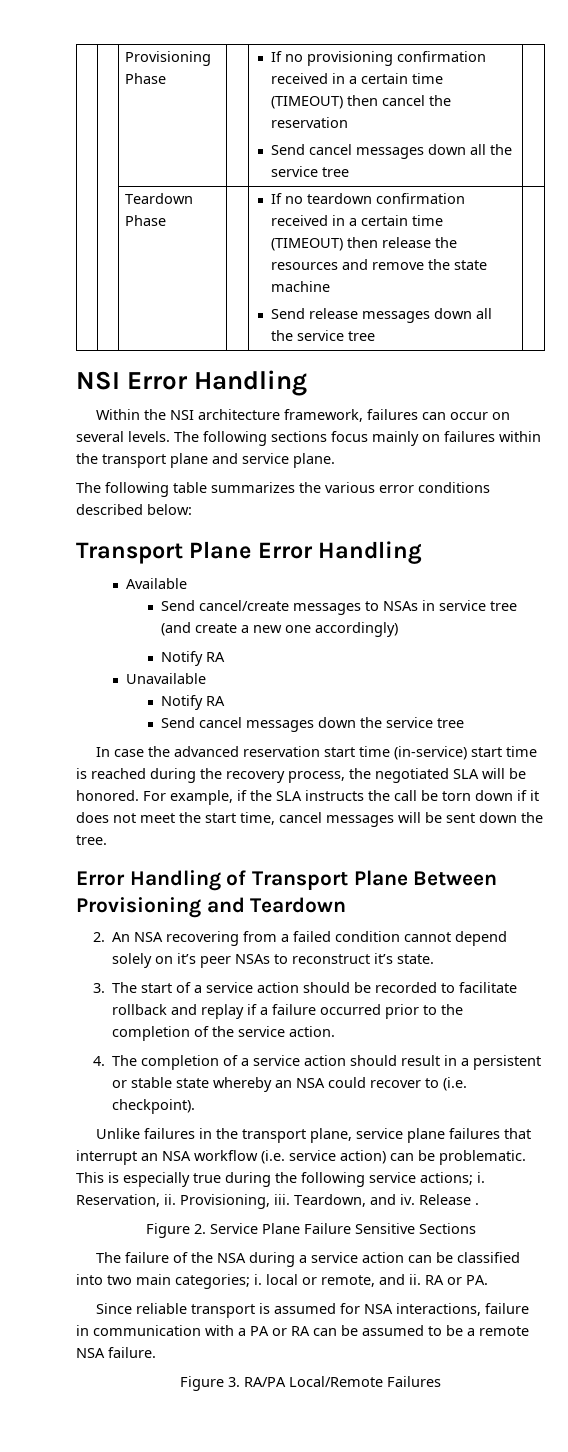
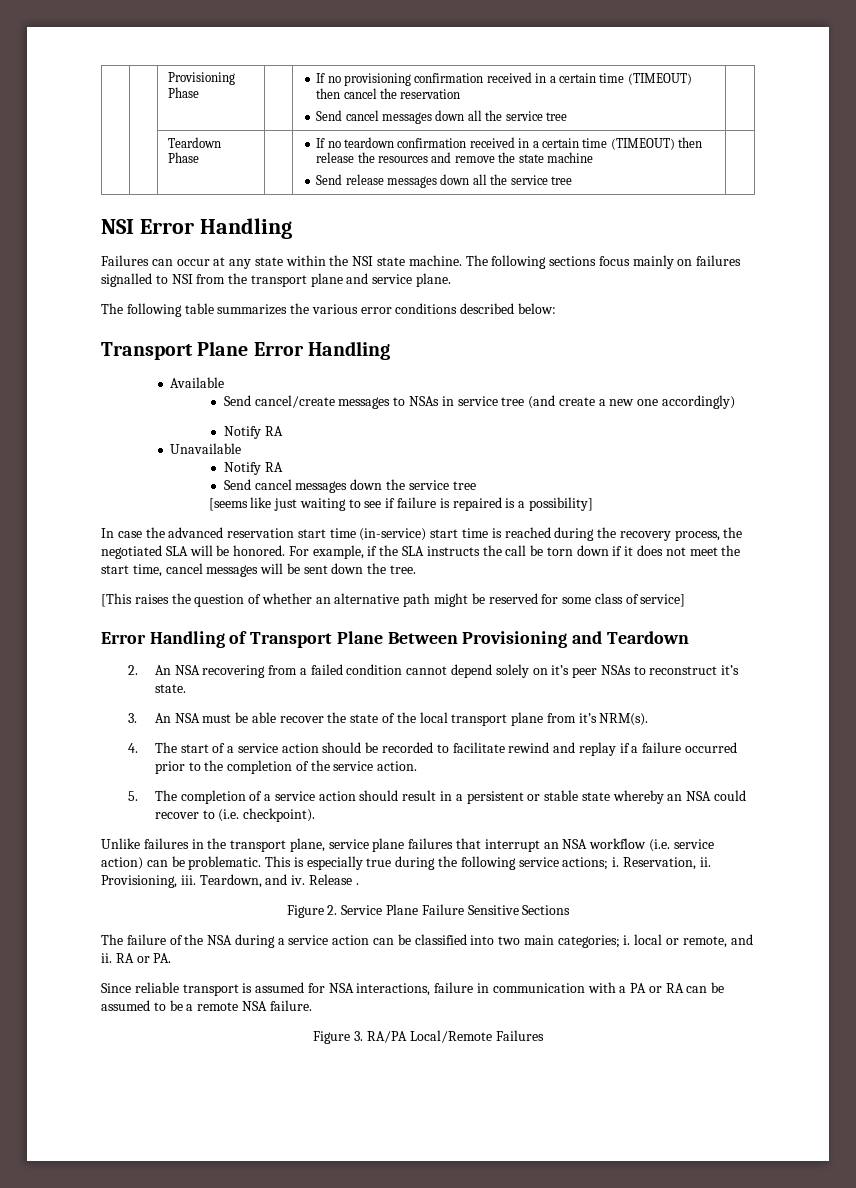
[96,409,511,422] [76,431,170,442] Within the NSI architecture framework, failures can occur on several levels. -> [101,255,462,269] Failures can occur at any state within the NSI state machine.
[499,431,541,442] within -> [101,273,226,287] signalled to NSI from
(464, 723) none -> [208,497,593,511] // [seems like just waiting to see if failure is repaired is a possibility]
(107, 840) none -> [101,593,686,607] // [This raises the question of whether an alternative path might be reserved for some class of service]
(106, 988) none -> [154,712,649,726] [127,743,138,753] An NSA must be able recover the state of the local transport plane from it’s NRM(s). // 4.
[112,1004,168,1015] rollback -> [508,742,550,753] rewind
[93,1056,106,1066] 4. -> [127,791,138,801] 5.

